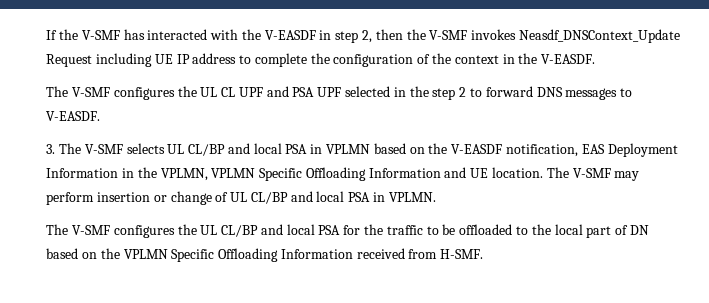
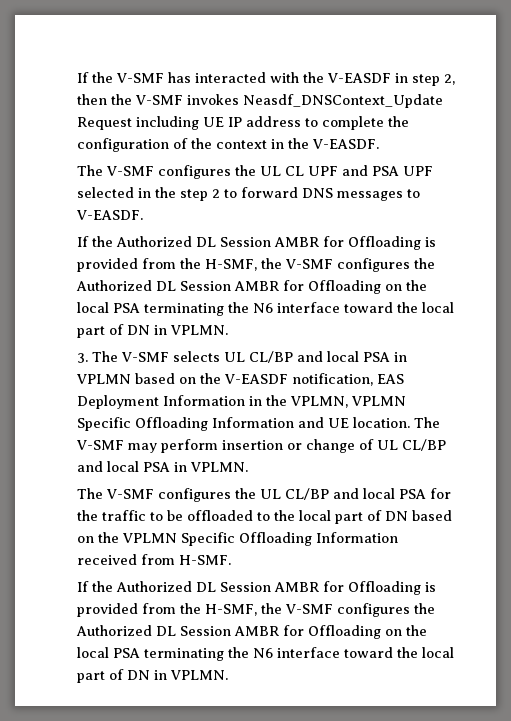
(101, 116) none -> [76,236,436,250] [76,258,435,272] [75,280,427,294] [76,302,454,316] [76,324,228,338] // If the Authorized DL Session AMBR for Offloading is provided from the H-SMF, the V-SMF configures the Authorized DL Session AMBR for Offloading on the local PSA terminating the N6 interface toward the local part of DN in VPLMN.
(484, 254) none -> [76,581,436,595] [76,603,435,617] [75,625,427,639] [76,647,454,661] [76,669,228,683] // If the Authorized DL Session AMBR for Offloading is provided from the H-SMF, the V-SMF configures the Authorized DL Session AMBR for Offloading on the local PSA terminating the N6 interface toward the local part of DN in VPLMN.

